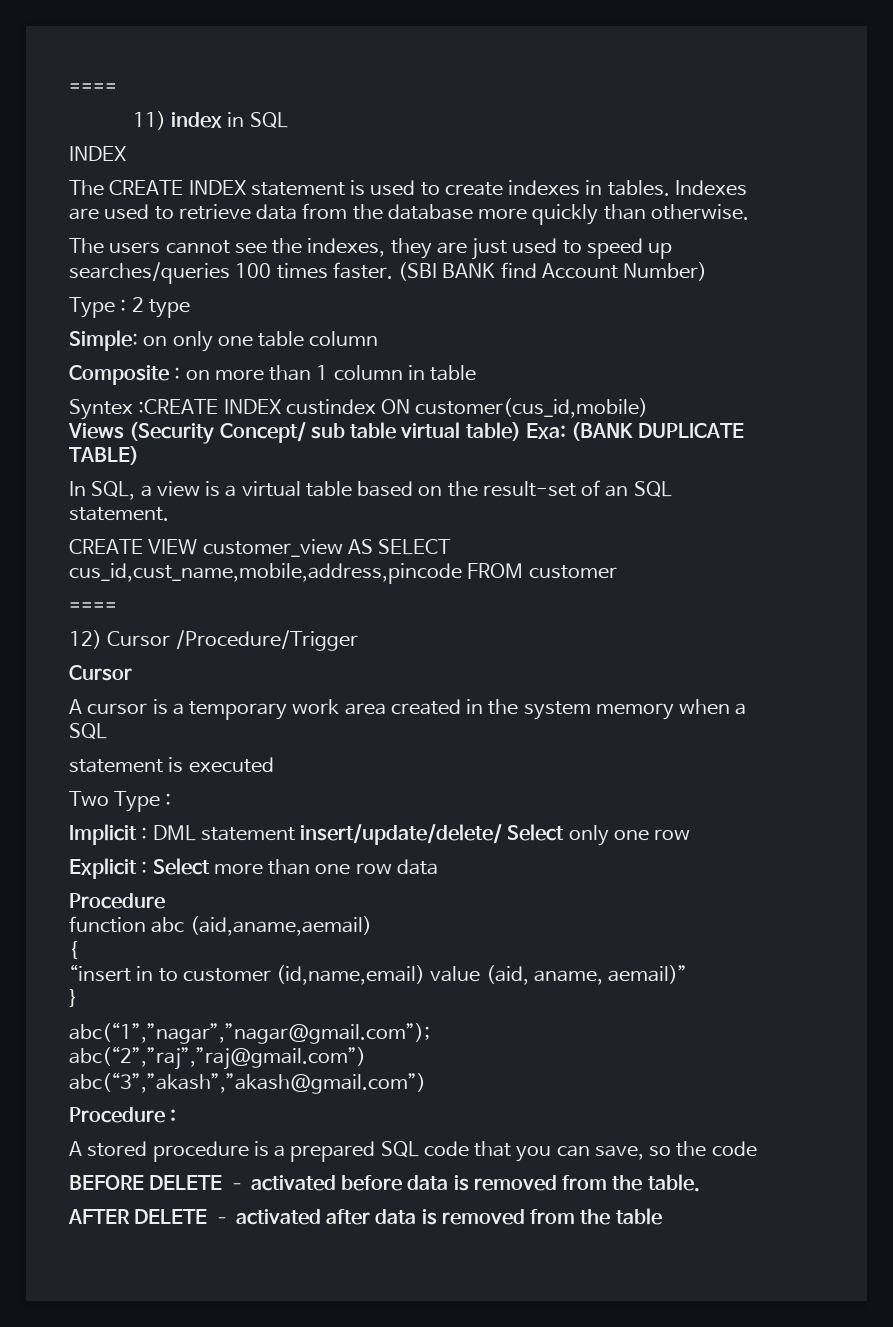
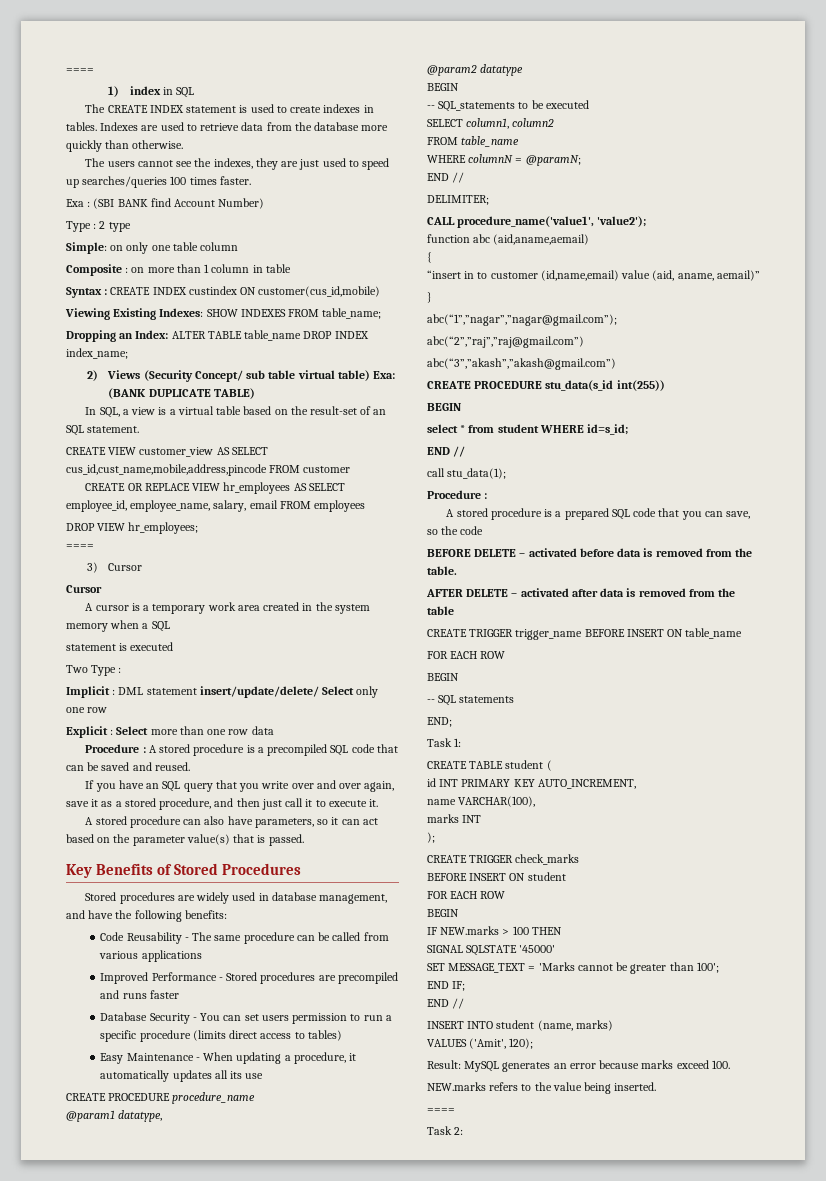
[69,83,117,93] [132,111,166,130] ==== // 11) -> [66,68,94,73] [108,86,120,97] ==== // 1)
[69,146,126,161] // INDEX -> (194, 92) none
(393, 270) none -> [66,199,91,207] // Exa :
[69,399,219,420] Syntex :CREATE -> [66,287,151,298] Syntax : CREATE
(649, 408) none -> [65,308,382,320] [66,330,369,342] [66,348,128,359] [87,370,99,381] Viewing Existing Indexes: SHOW INDEXES FROM table_name; // Dropping an Index: ALTER TABLE table_name DROP INDEX index_name; // 2)
[69,602,117,612] [69,630,358,651] // ==== // 12) Cursor /Procedure/Trigger -> [85,482,345,494] [66,500,366,512] [66,522,199,534] [66,544,94,549] [87,562,143,573] // CREATE OR REPLACE VIEW hr_employees AS SELECT employee_id, employee_name, salary, email FROM employees // DROP VIEW hr_employees; // ==== // 3) Cursor
(165, 901) none -> [142,744,398,756] [66,762,190,771] [85,780,395,792] [66,798,379,810] [85,816,378,828] [66,834,304,846] [66,863,302,878] [85,892,388,904] [66,910,227,922] [100,932,389,944] [99,950,202,962] [100,972,398,984] [100,990,179,999] [100,1012,392,1024] [100,1030,342,1042] [100,1052,357,1064] [100,1070,264,1082] [66,1092,256,1104] [66,1110,163,1122] [427,64,524,76] [427,83,459,91] [427,100,589,112] [427,118,555,129] [427,136,520,147] [427,154,581,166] [427,172,465,183] [427,195,489,205] [427,216,647,228] : A stored procedure is a precompiled SQL code that can be saved and reused. // If you have an SQL query that you write over and over again, save it as a stored procedure, and then just call it to execute it. // A stored procedure can also have parameters, so it can act based on the parameter value(s) that is passed. // Key Benefits of Stored Procedures // Stored procedures are widely used in database management, and have the following benefits: // Code Reusability - The same procedure can be called from various applications // Improved Performance - Stored procedures are precompiled and runs faster // Database Security - You can set users permission to run a specific procedure (limits direct access to tables) // Easy Maintenance - When updating a procedure, it automatically updates all its use // CREATE PROCEDURE procedure_name // @param1 datatype, // @param2 datatype // BEGIN // -- SQL_statements to be executed // SELECT column1, column2 // FROM table_name // WHERE columnN = @paramN; // END // // DELIMITER; // CALL procedure_name('value1', 'value2');
(426, 1083) none -> [427,380,665,391] [427,403,461,411] [427,424,629,435] [427,446,466,457] [427,468,507,479] // CREATE PROCEDURE stu_data(s_id int(255)) // BEGIN // select * from student WHERE id=s_id; // END // // call stu_data(1);
(662, 1216) none -> [427,628,743,640] [427,651,506,659] [427,673,459,681] [427,695,515,706] [427,717,452,727] [427,738,462,747] [427,760,552,771] [427,778,636,789] [427,796,536,807] [427,814,482,823] [427,832,435,843] [427,854,580,865] [427,872,566,881] [427,891,506,899] [427,909,459,917] [427,926,562,935] [427,945,556,956] [427,962,719,974] [427,981,466,991] [427,998,465,1009] [427,1020,613,1031] [427,1038,534,1049] [427,1060,730,1072] [427,1082,657,1094] [427,1108,455,1113] [427,1126,464,1135] // CREATE TRIGGER trigger_name BEFORE INSERT ON table_name // FOR EACH ROW // BEGIN // -- SQL statements // END; // Task 1: // CREATE TABLE student ( // id INT PRIMARY KEY AUTO_INCREMENT, // name VARCHAR(100), // marks INT // ); // CREATE TRIGGER check_marks // BEFORE INSERT ON student // FOR EACH ROW // BEGIN // IF NEW.marks > 100 THEN // SIGNAL SQLSTATE '45000' // SET MESSAGE_TEXT = 'Marks cannot be greater than 100'; // END IF; // END // // INSERT INTO student (name, marks) // VALUES ('Amit', 120); // Result: MySQL generates an error because marks exceed 100. // NEW.marks refers to the value being inserted. // ==== // Task 2:

